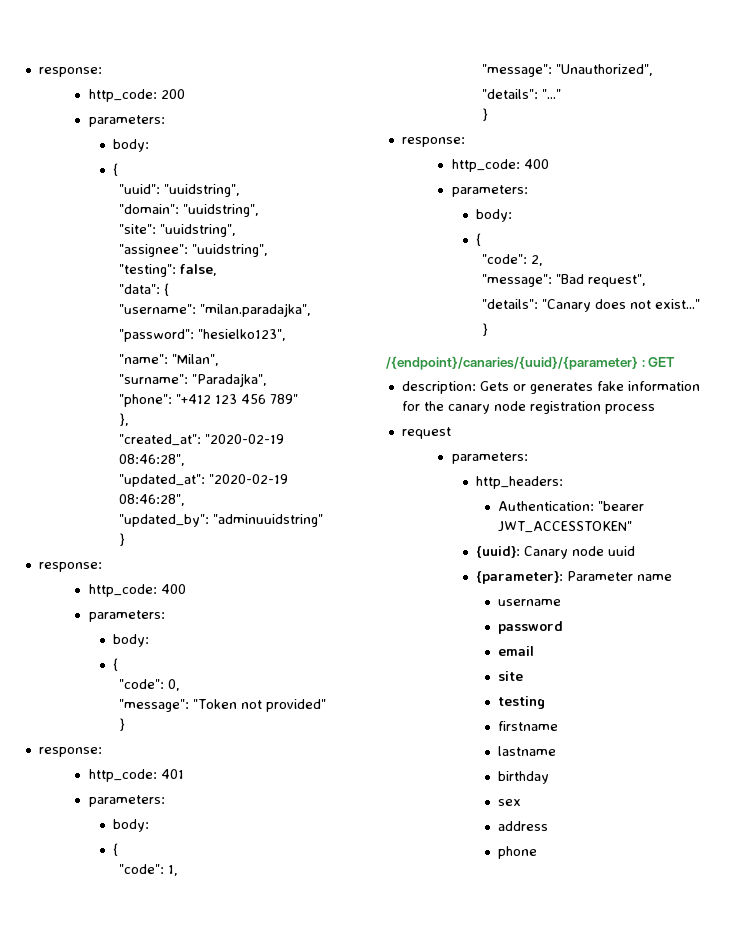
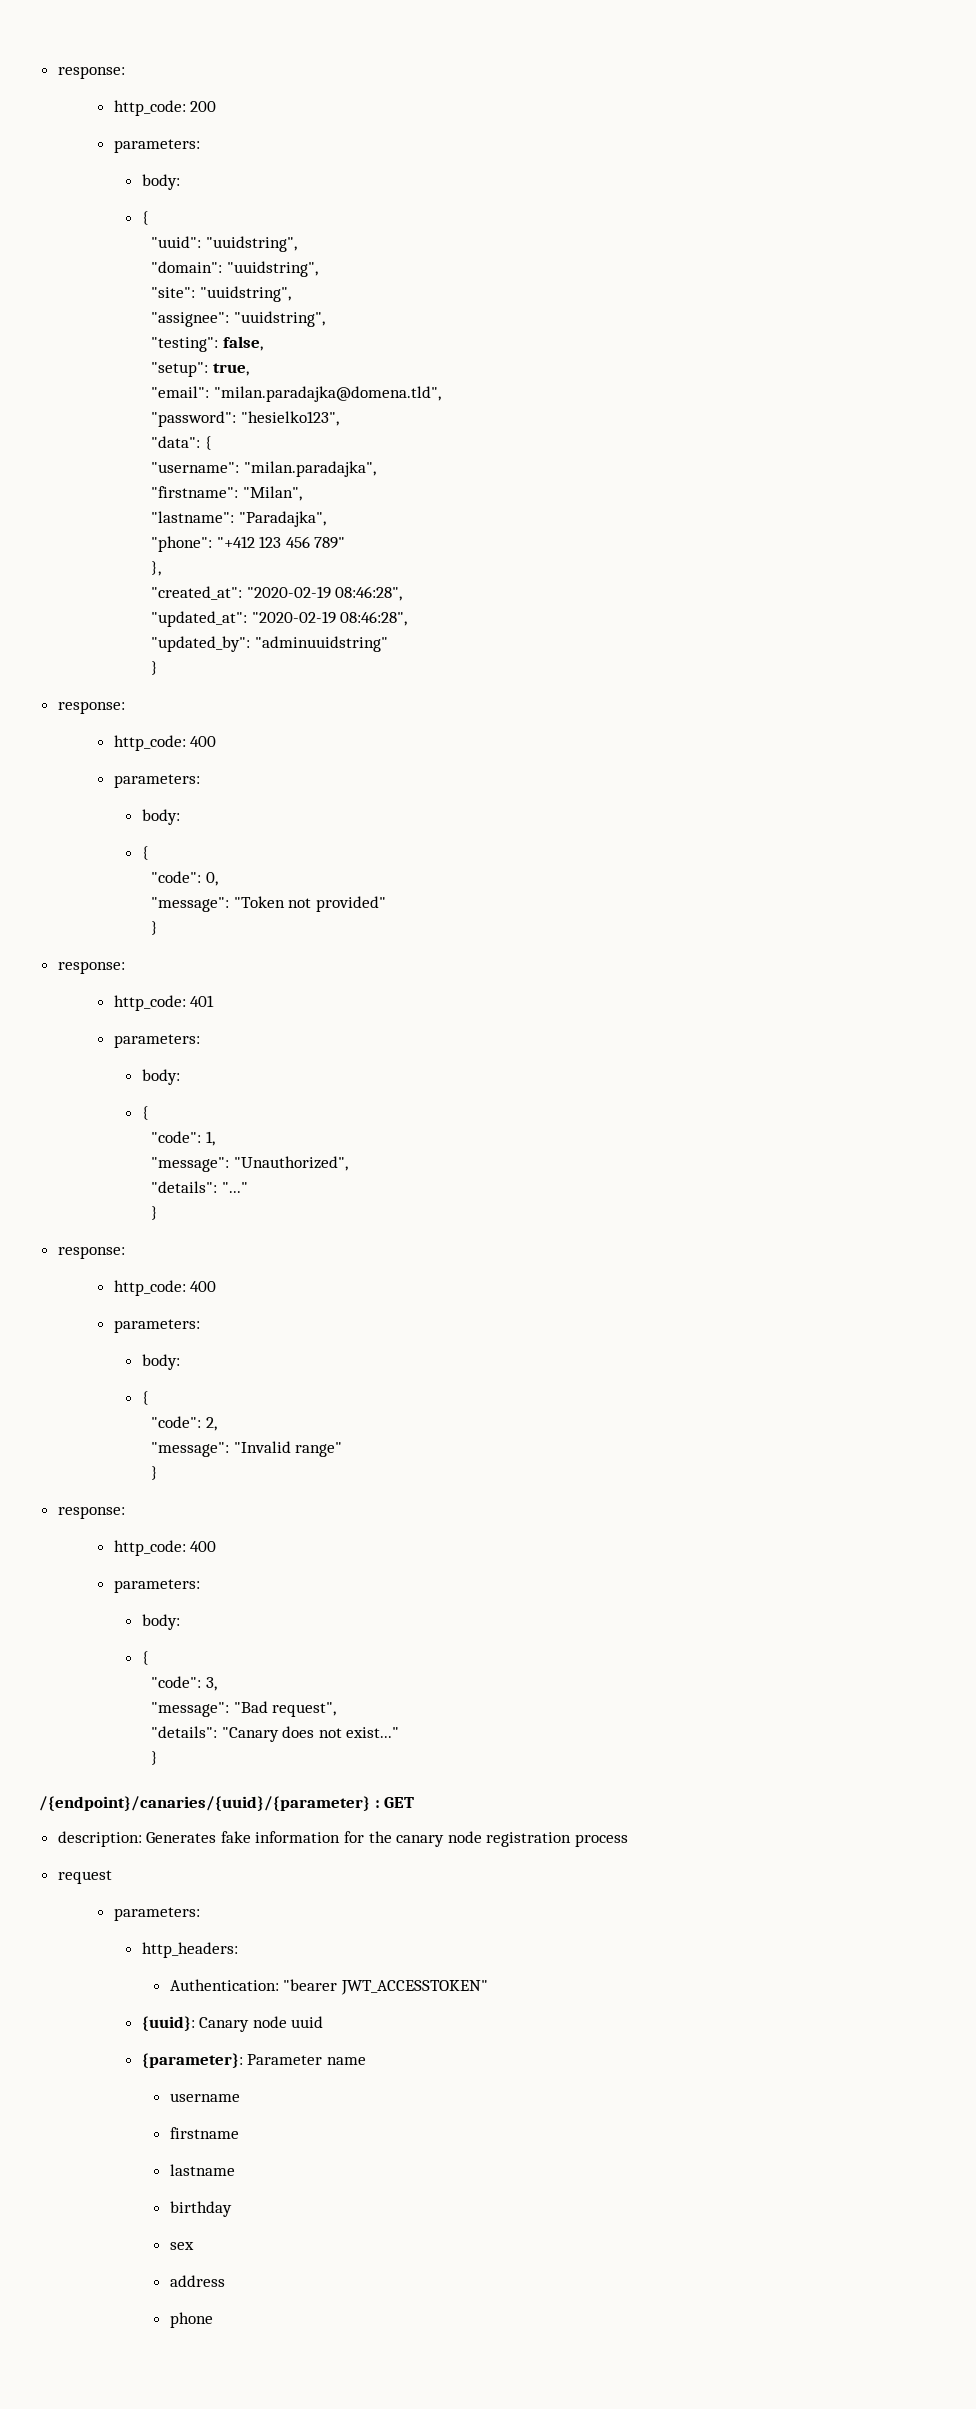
(217, 270) none -> [151,362,249,377] [151,386,441,402] [151,411,339,427] // "setup": true, // "email": "milan.paradajka@domena.tld", // "password": "hesielko123",
[119,329,286,342] [119,354,168,364] "password": "hesielko123", // "name": -> [151,486,239,498] "firstname":
[119,374,188,384] "surname": -> [151,511,235,523] "lastname":
(543, 260) none -> [151,1441,343,1457] [151,1466,159,1480] [57,1506,125,1519] [113,1540,217,1556] [113,1579,200,1593] [141,1614,180,1630] [141,1651,149,1665] [151,1676,217,1691] // "message": "Invalid range" // } // response: // http_code: 400 // parameters: // body: // { // "code": 3,
[479,381,593,394] Gets or generates -> [146,1832,217,1843] Generates
[497,621,563,634] [497,646,534,656] [497,671,523,681] [497,696,545,709] // password // email // site // testing -> (240, 2097) none

